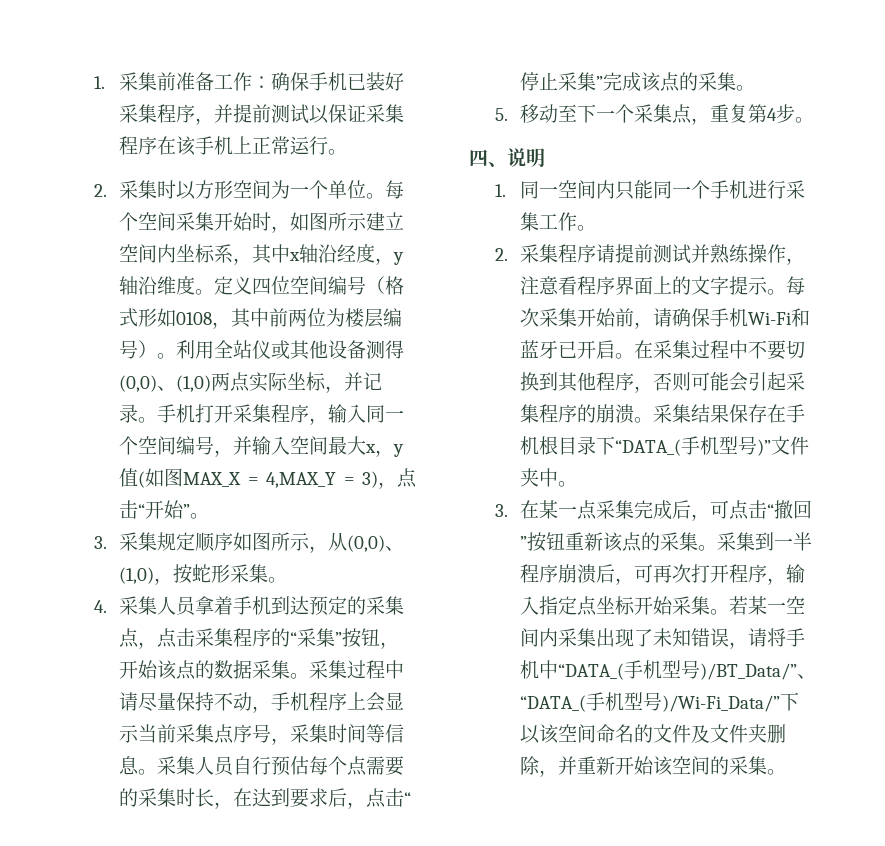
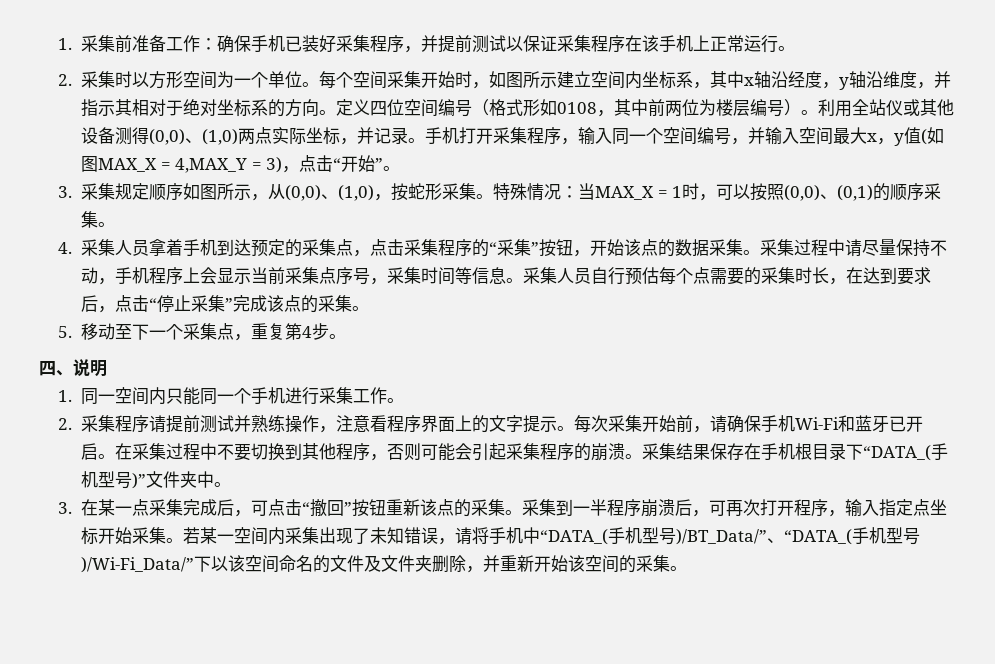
(196, 285) none -> [916,71,951,89] [80,99,319,117] ，并指示其相对于绝对坐标系的方向
(288, 580) none -> [492,183,942,201] [80,211,115,228] 特殊情况：当MAX_X = 1时，可以按照(0,0)、(0,1)的顺序采集。

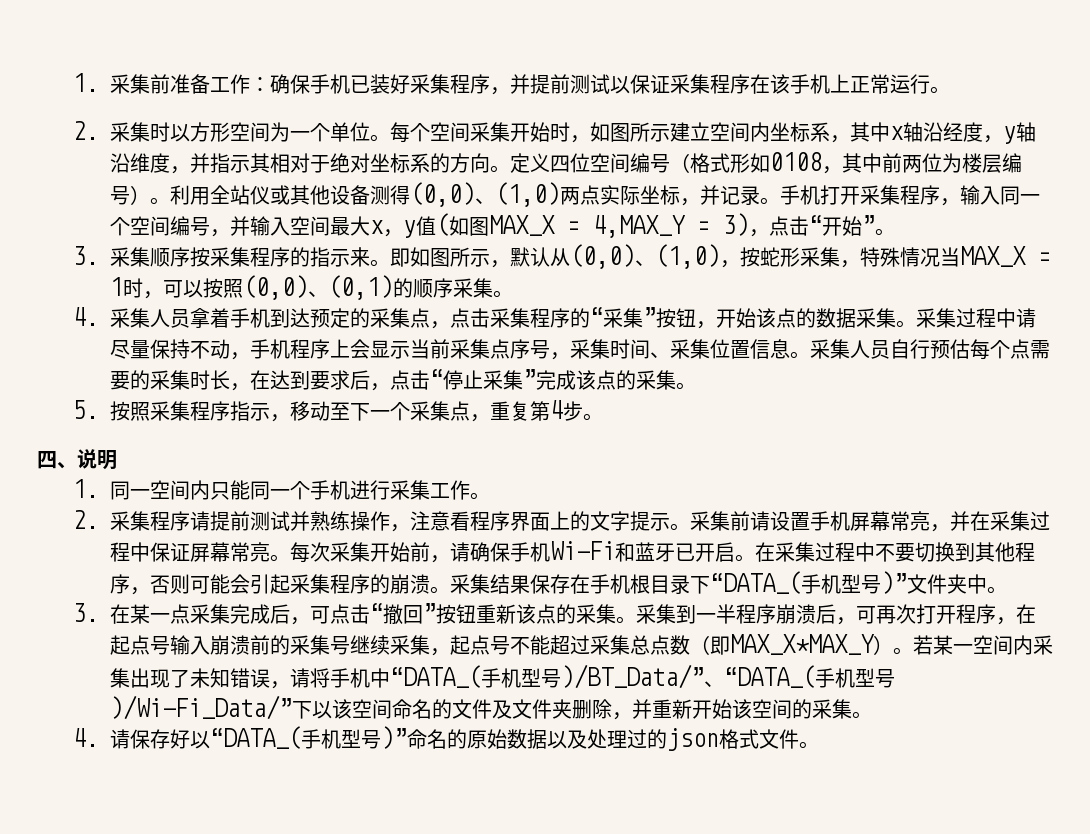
[114,183,183,201] 规定顺序 -> [149,247,410,267] 顺序按采集程序的指示来。即
(268, 197) none -> [509,247,550,267] 默认
[475,194,493,199] 。 -> [839,260,860,268] ，
[560,186,578,198] ： -> (940, 257) none
[454,267,472,284] 等 -> [649,339,750,359] 、采集位置
(73, 332) none -> [109,401,290,422] 按照采集程序指示，
(574, 428) none -> [689,511,1050,532] [109,542,290,562] 采集前请设置手机屏幕常亮，并在采集过程中保证屏幕常亮。
[844,499,947,517] [80,527,166,545] 输入指定点坐标开始采集 -> [1015,604,1036,624] [109,634,893,656] 在起点号输入崩溃前的采集号继续采集，起点号不能超过采集总点数（即MAX_X*MAX_Y）
(687, 568) none -> [73,726,819,751] // 4.请保存好以“DATA_(手机型号)”命名的原始数据以及处理过的json格式文件。

